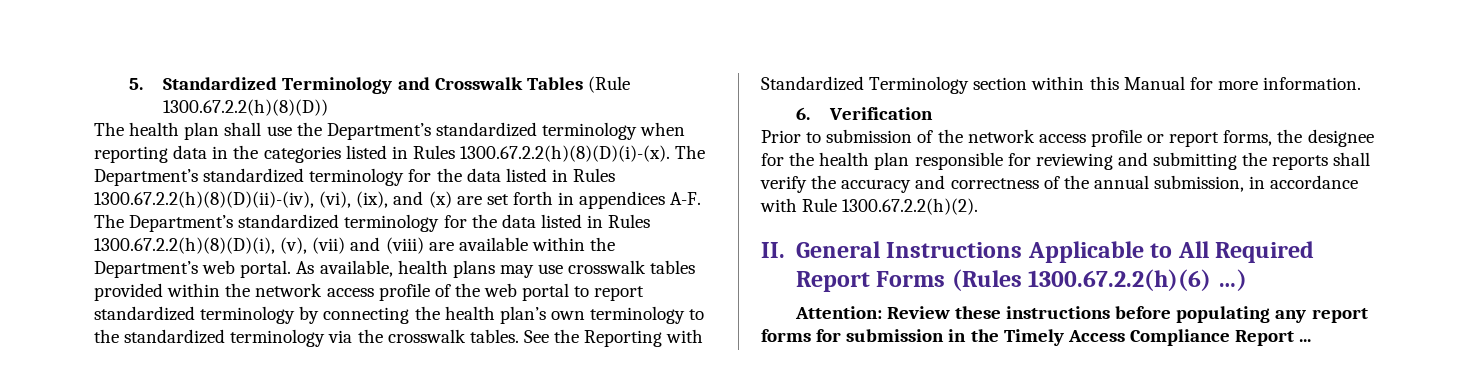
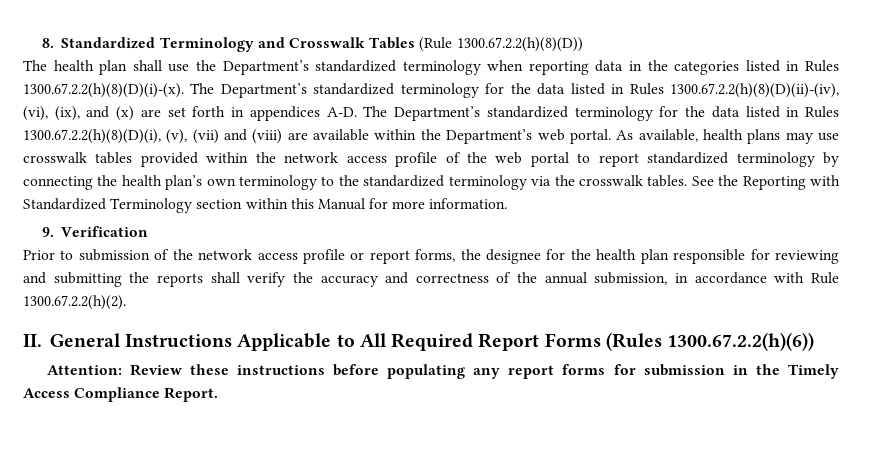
[128,78,143,90] 5. -> [41,38,54,48] 8.
[670,192,702,205] A-F. -> [326,107,357,117] A-D.
[795,107,810,120] 6. -> [41,227,54,237] 9.
[1028,269,1247,291] 1300.67.2.2(h)(6) …) -> [667,332,815,351] 1300.67.2.2(h)(6))
[1235,330,1312,346] Report ... -> [164,387,219,402] Report.

